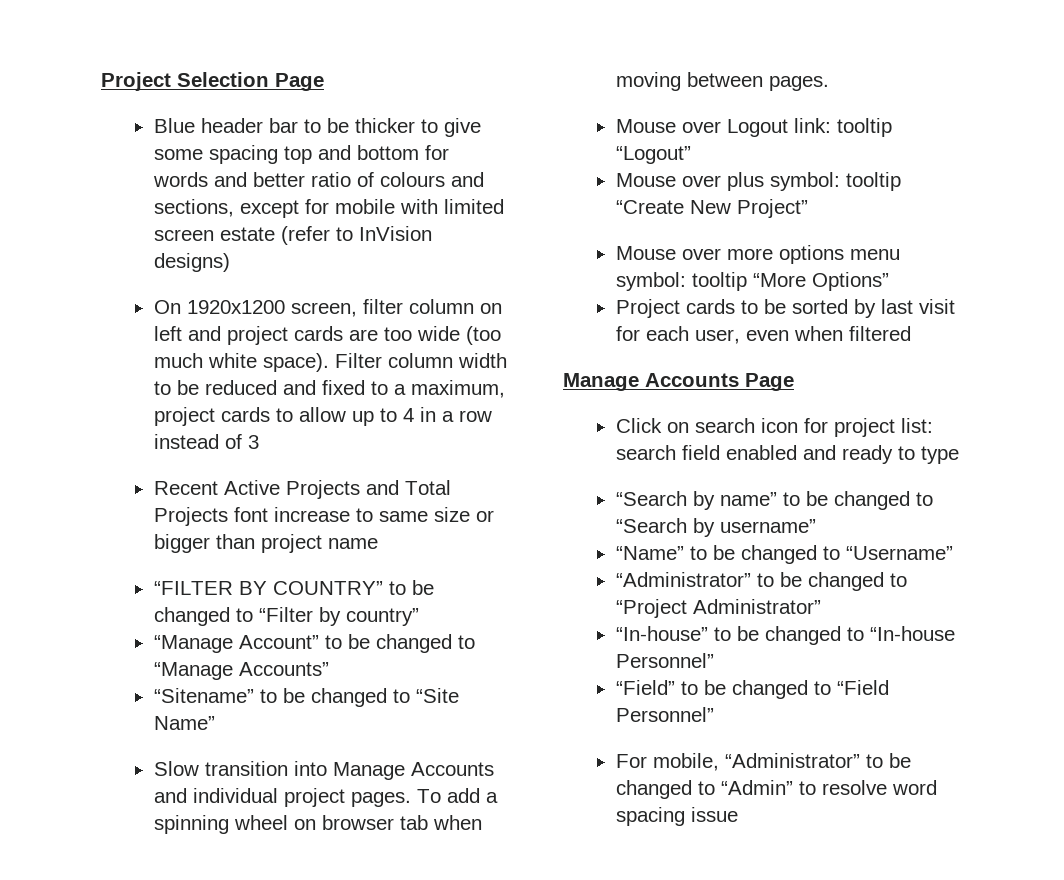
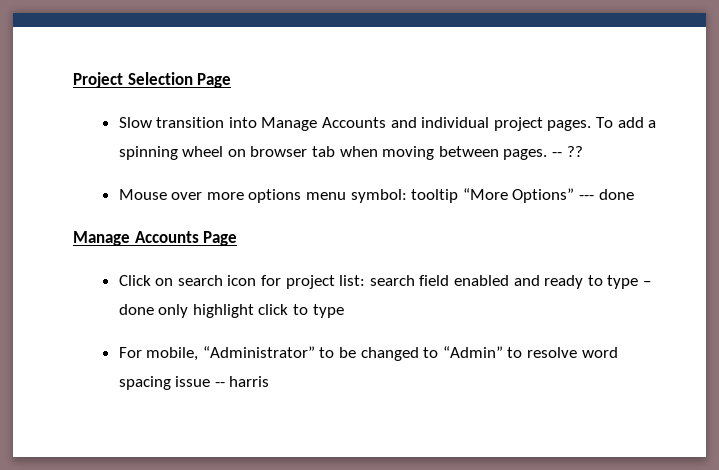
[153,118,481,137] [153,145,449,164] [152,172,484,187] [153,199,504,218] [153,226,432,245] [153,253,230,272] [153,299,502,317] [153,326,501,345] [153,353,507,372] [153,380,505,398] [153,407,492,426] [153,434,259,449] [153,480,451,499] [153,507,494,526] [153,534,378,553] [153,580,434,595] [153,607,419,626] [153,634,475,653] [153,662,329,680] [153,688,459,707] [153,716,215,730] // Blue header bar to be thicker to give some spacing top and bottom for words and better ratio of colours and sections, except for mobile with limited screen estate (refer to InVision designs) // On 1920x1200 screen, filter column on left and project cards are too wide (too much white space). Filter column width to be reduced and fixed to a maximum, project cards to allow up to 4 in a row instead of 3 // Recent Active Projects and Total Projects font increase to same size or bigger than project name // “FILTER BY COUNTRY” to be changed to “Filter by country” // “Manage Account” to be changed to “Manage Accounts” // “Sitename” to be changed to “Site Name” -> (232, 80) none
[615,118,892,137] [615,146,691,164] [615,172,901,191] [615,199,808,218] // Mouse over Logout link: tooltip “Logout” // Mouse over plus symbol: tooltip “Create New Project” -> [551,146,583,157] -- ??
[615,299,955,318] [615,326,911,344] // Project cards to be sorted by last visit for each user, even when filtered -> [578,189,634,200] --- done
[615,491,933,510] [615,518,816,537] [615,545,953,564] [615,572,907,591] [615,599,821,618] [615,626,955,645] [615,653,714,668] [615,680,889,699] [615,707,714,722] // “Search by name” to be changed to “Search by username” // “Name” to be changed to “Username” // “Administrator” to be changed to “Project Administrator” // “In-house” to be changed to “In-house Personnel” // “Field” to be changed to “Field Personnel” -> [642,281,651,286] [118,304,344,318] – done only highlight click to type
(738, 814) none -> [214,376,270,387] -- harris

